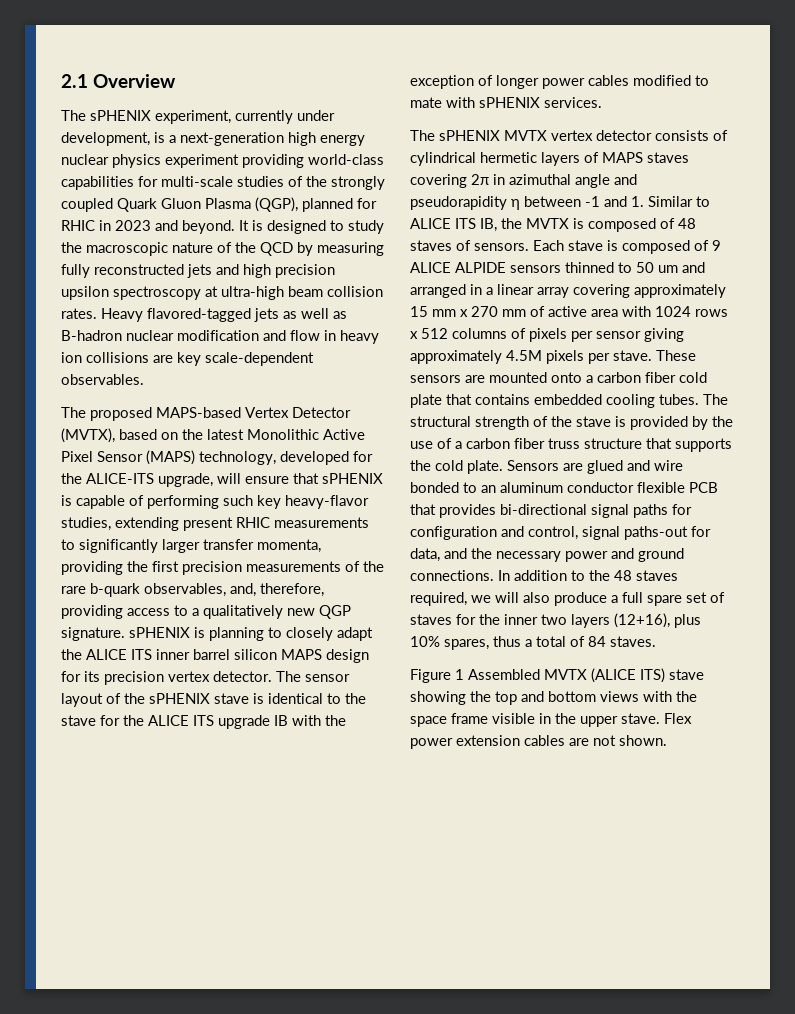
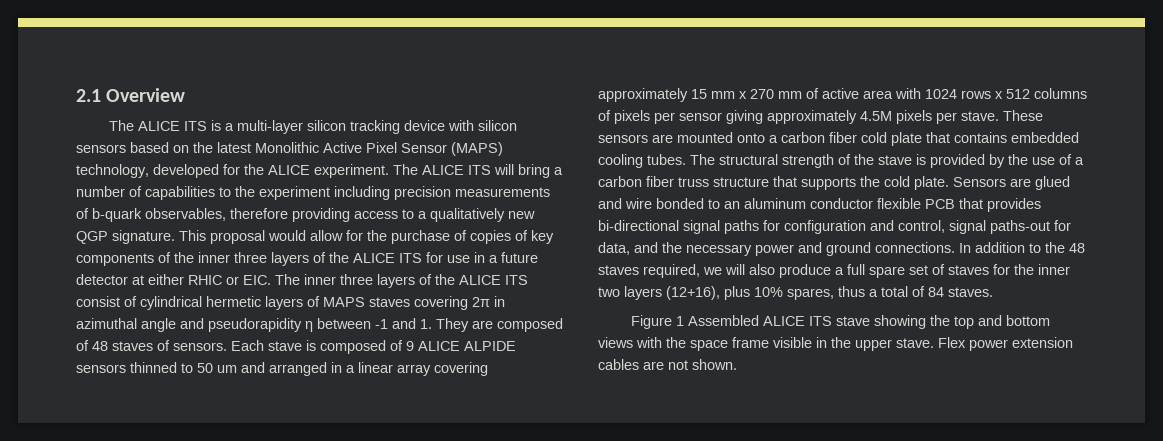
[90,110,335,124] [61,132,365,146] [61,154,384,168] [61,176,385,190] [61,197,377,212] [61,220,384,234] [61,242,384,256] [61,264,335,278] [61,286,383,300] [61,308,347,322] [61,330,379,344] [61,352,314,366] [61,374,144,385] [61,407,351,421] [61,428,115,443] sPHENIX experiment, currently under development, is a next-generation high energy nuclear physics experiment providing world-class capabilities for multi-scale studies of the strongly coupled Quark Gluon Plasma (QGP), planned for RHIC in 2023 and beyond. It is designed to study the macroscopic nature of the QCD by measuring fully reconstructed jets and high precision upsilon spectroscopy at ultra-high beam collision rates. Heavy flavored-tagged jets as well as B-hadron nuclear modification and flow in heavy ion collisions are key scale-dependent observables. // The proposed MAPS-based Vertex Detector (MVTX), -> [137,120,517,134] [76,144,126,153] ALICE ITS is a multi-layer silicon tracking device with silicon sensors
[86,473,383,487] [61,495,369,509] [61,517,369,531] [61,539,321,553] [61,561,384,575] [61,583,324,597] ALICE-ITS upgrade, will ensure that sPHENIX is capable of performing such key heavy-flavor studies, extending present RHIC measurements to significantly larger transfer momenta, providing the first precision measurements of the rare b-quark observables, and, therefore, -> [268,164,563,178] [76,186,550,200] [76,208,288,222] ALICE experiment. The ALICE ITS will bring a number of capabilities to the experiment including precision measurements of b-quark observables, therefore
[129,627,373,641] [61,649,369,663] [61,671,350,685] [61,693,366,707] [61,715,346,729] [410,75,709,89] [410,97,602,108] [410,130,709,141] sPHENIX is planning to closely adapt the ALICE ITS inner barrel silicon MAPS design for its precision vertex detector. The sensor layout of the sPHENIX stave is identical to the stave for the ALICE ITS upgrade IB with the exception of longer power cables modified to mate with sPHENIX services. // The sPHENIX MVTX vertex detector consists -> [179,230,554,244] [76,252,538,266] [76,274,528,288] [76,296,120,307] This proposal would allow for the purchase of copies of key components of the inner three layers of the ALICE ITS for use in a future detector at either RHIC or EIC. The inner three layers of the ALICE ITS consist
[648,196,710,207] [410,218,584,232] Similar to ALICE ITS IB, the MVTX is -> [436,318,493,332] They are
[544,668,665,683] MVTX (ALICE ITS) -> [762,316,832,326] ALICE ITS

